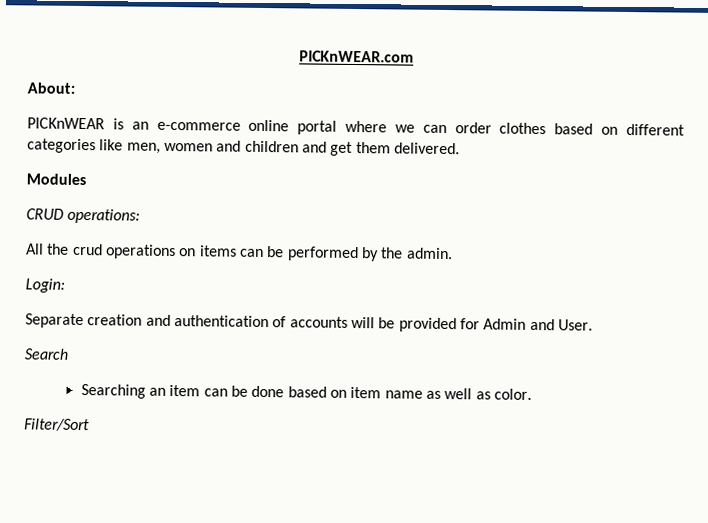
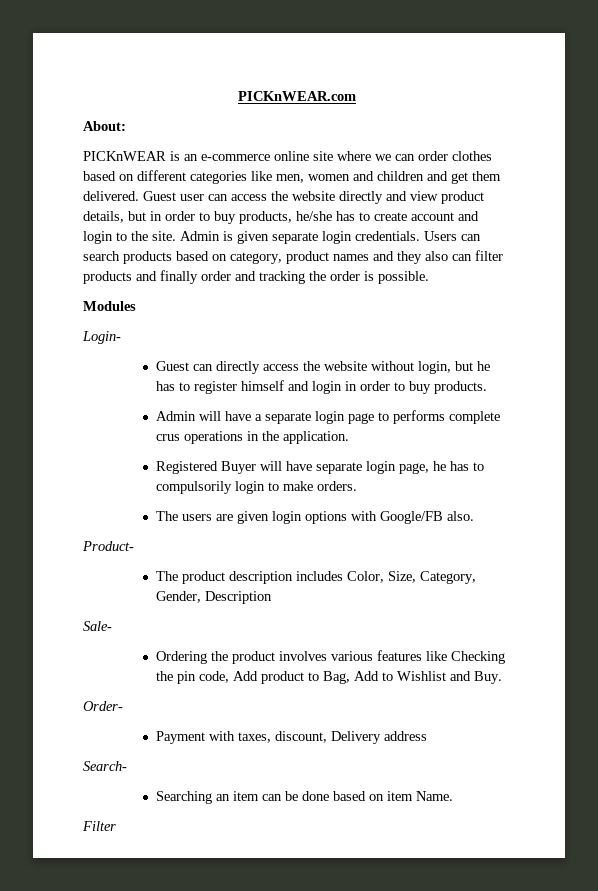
[297,120,338,135] portal -> [313,151,333,161] site
[26,173,86,186] [26,208,141,224] [26,243,453,262] [25,278,65,293] [25,313,593,333] [24,348,69,360] // Modules // CRUD operations: // All the crud operations on items can be performed by the admin. // Login: // Separate creation and authentication of accounts will be provided for Admin and User. // Search -> [143,191,484,204] [83,211,479,224] [83,231,481,244] [83,250,503,264] [83,270,429,284] [83,301,136,311] [82,331,121,344] [156,361,491,374] [156,380,488,394] [156,410,501,424] [156,431,350,444] [156,461,485,474] [156,481,358,494] [156,511,475,524] [82,541,134,551] [156,571,477,584] [156,591,273,604] [83,621,112,631] [156,650,506,664] [156,671,503,684] [83,701,123,711] [156,731,428,744] [83,761,127,771] Guest user can access the website directly and view product details, but in order to buy products, he/she has to create account and login to the site. Admin is given separate login credentials. Users can search products based on category, product names and they also can filter products and finally order and tracking the order is possible. // Modules // Login- // Guest can directly access the website without login, but he has to register himself and login in order to buy products. // Admin will have a separate login page to performs complete crus operations in the application. // Registered Buyer will have separate login page, he has to compulsorily login to make orders. // The users are given login options with Google/FB also. // Product- // The product description includes Color, Size, Category, Gender, Description // Sale- // Ordering the product involves various features like Checking the pin code, Add product to Bag, Add to Wishlist and Buy. // Order- // Payment with taxes, discount, Delivery address // Search-
[384,388,532,400] [24,418,90,432] name as well as color. // Filter/Sort -> [416,791,454,801] [82,821,116,831] Name. // Filter

